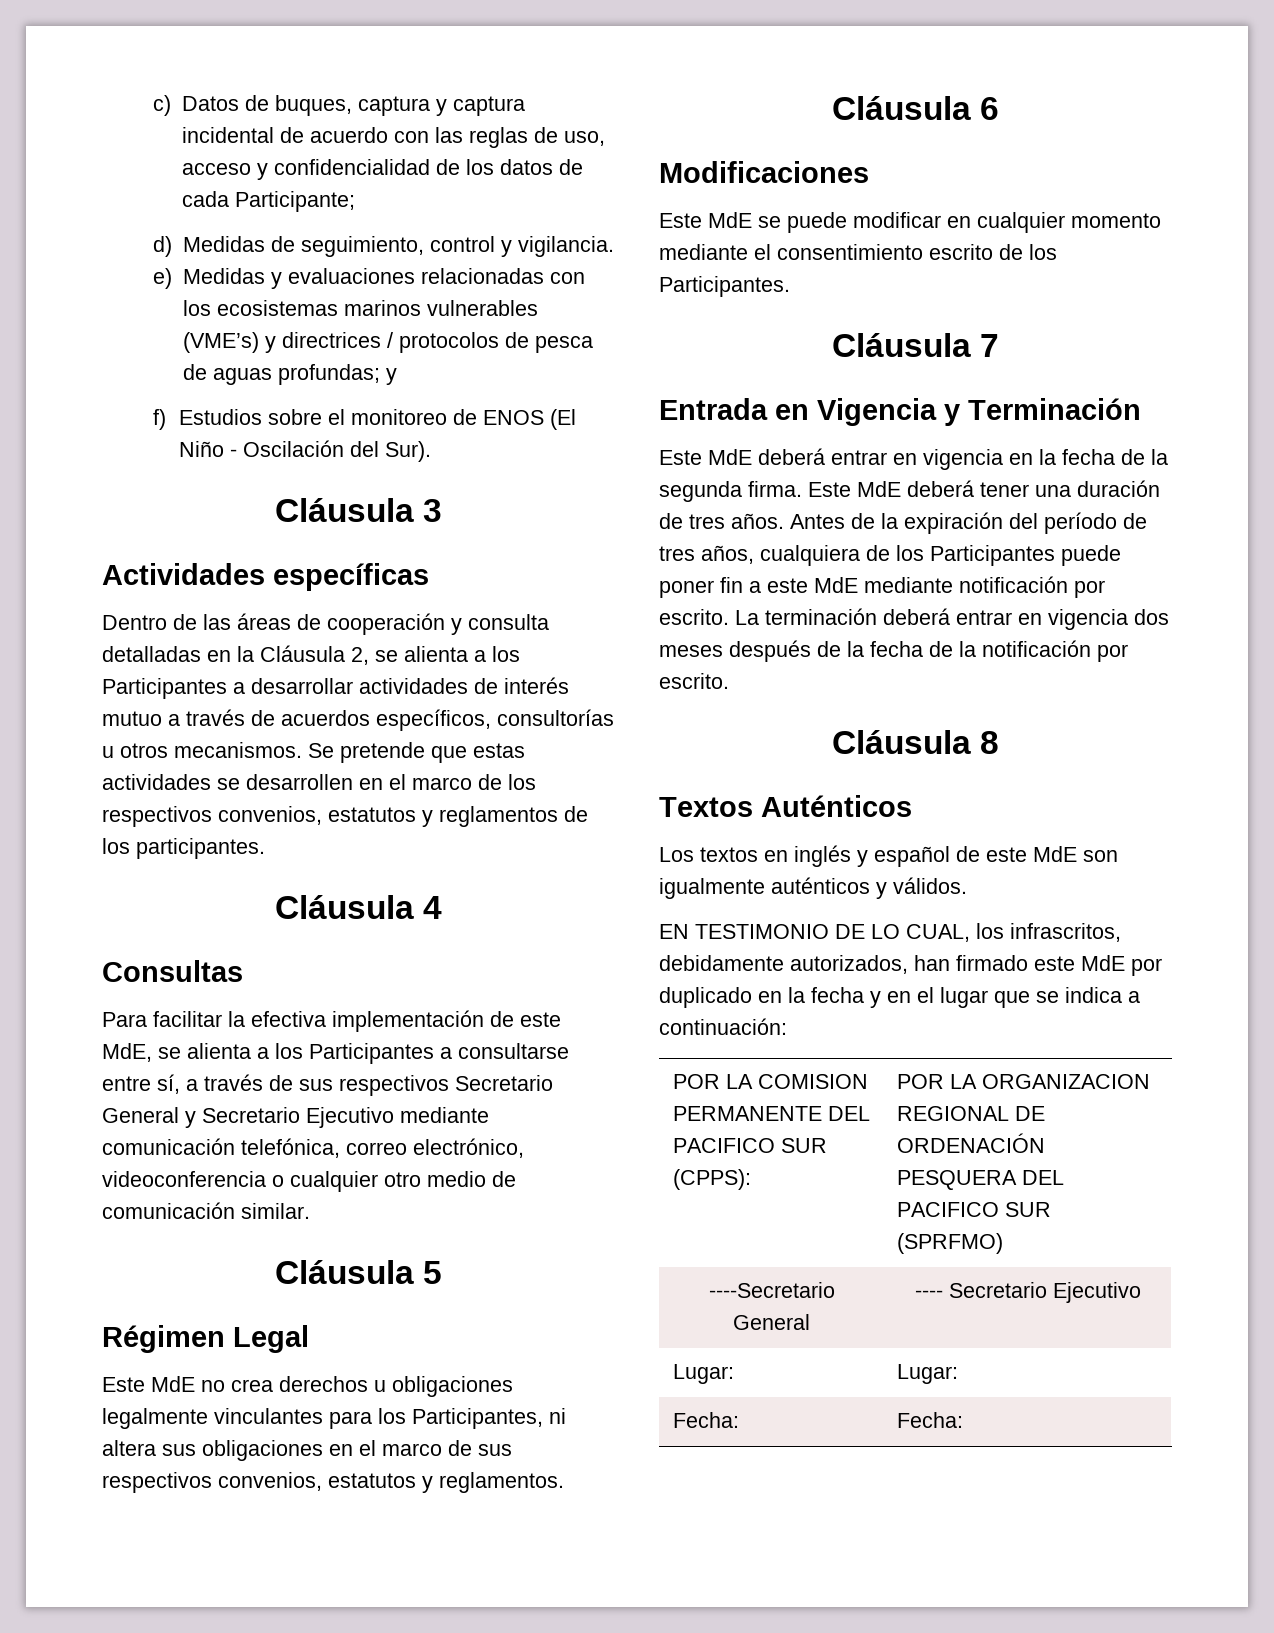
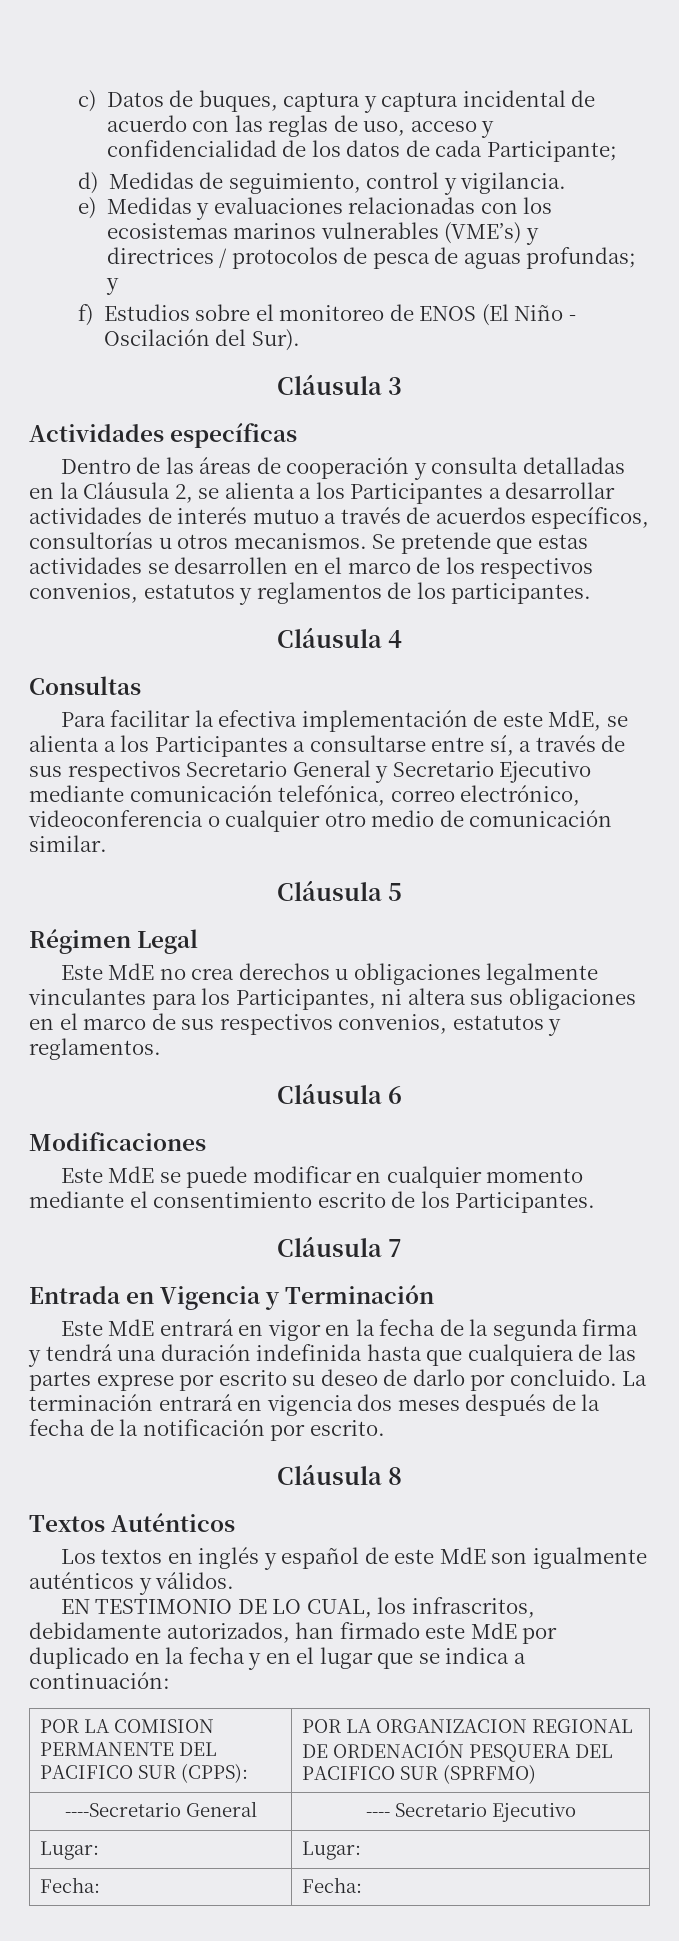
[758,448,1003,470] deberá entrar en vigencia -> [159,1319,321,1341] entrará en vigor
[748,480,1160,497] [659,512,1147,534] [659,545,1121,566] [659,576,1105,598] [659,608,1012,625] firma. Este MdE deberá tener una duración de tres años. Antes de la expiración del período de tres años, cualquiera de los Participantes puede poner fin a este MdE mediante notificación por escrito. La terminación deberá entrar -> [582,1319,639,1336] [28,1344,636,1367] [29,1369,648,1391] [29,1394,233,1411] firma y tendrá una duración indefinida hasta que cualquiera de las partes exprese por escrito su deseo de darlo por concluido. La terminación entrará

